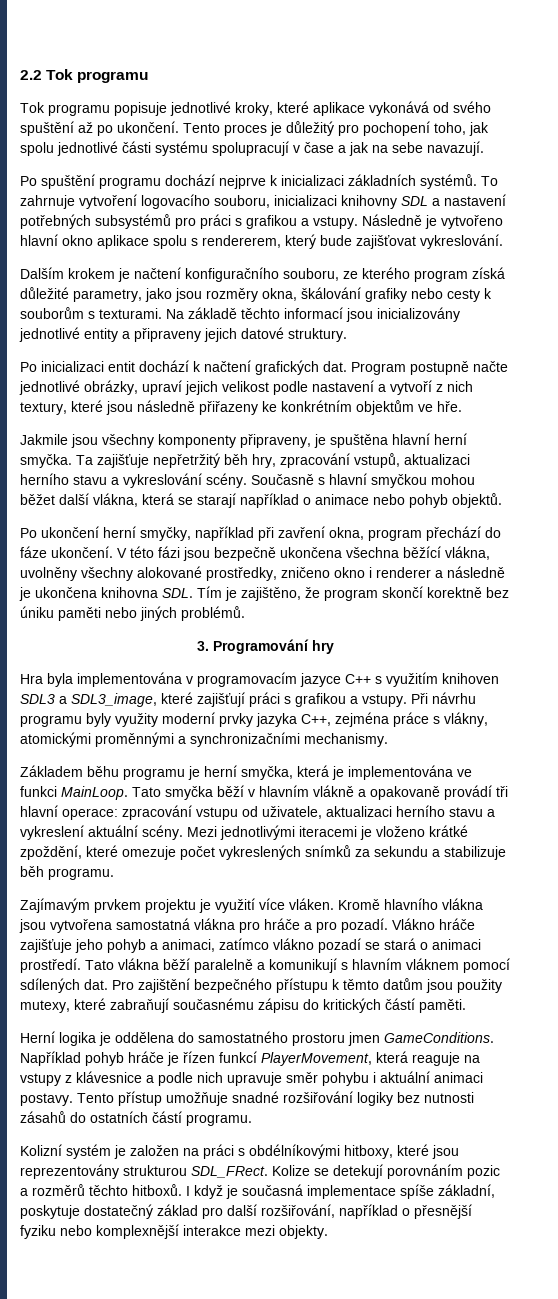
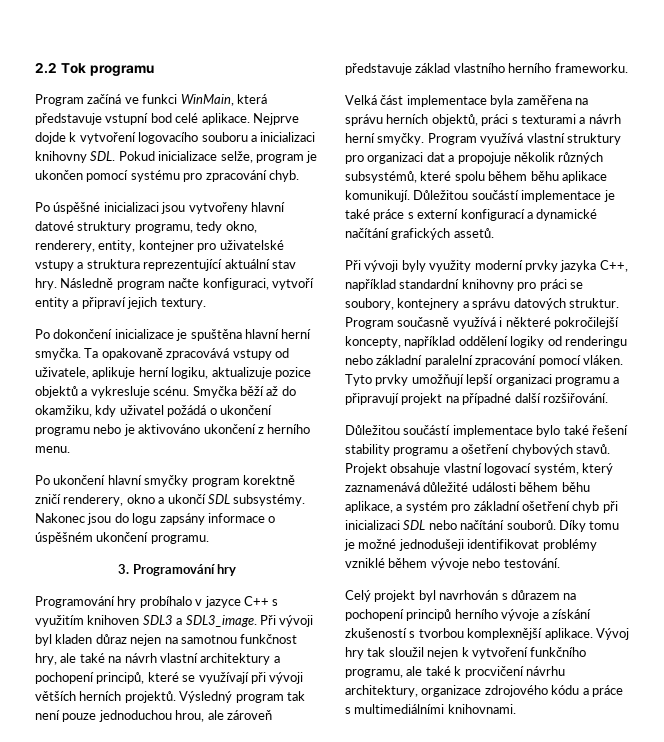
[20,101,491,116] [20,121,489,136] [20,141,484,156] [20,174,498,189] [20,194,506,209] [20,214,503,229] [20,234,503,249] [20,267,505,282] [20,287,492,302] [20,307,460,322] [19,327,347,342] [20,360,508,375] [19,380,473,395] [20,400,462,415] [20,434,311,448] Tok programu popisuje jednotlivé kroky, které aplikace vykonává od svého spuštění až po ukončení. Tento proces je důležitý pro pochopení toho, jak spolu jednotlivé části systému spolupracují v čase a jak na sebe navazují. // Po spuštění programu dochází nejprve k inicializaci základních systémů. To zahrnuje vytvoření logovacího souboru, inicializaci knihovny SDL a nastavení potřebných subsystémů pro práci s grafikou a vstupy. Následně je vytvořeno hlavní okno aplikace spolu s rendererem, který bude zajišťovat vykreslování. // Dalším krokem je načtení konfiguračního souboru, ze kterého program získá důležité parametry, jako jsou rozměry okna, škálování grafiky nebo cesty k souborům s texturami. Na základě těchto informací jsou inicializovány jednotlivé entity a připraveny jejich datové struktury. // Po inicializaci entit dochází k načtení grafických dat. Program postupně načte jednotlivé obrázky, upraví jejich velikost podle nastavení a vytvoří z nich textury, které jsou následně přiřazeny ke konkrétním objektům ve hře. // Jakmile jsou všechny komponenty připraveny, -> [35,94,267,106] [35,113,299,125] [35,132,316,144] [35,151,318,163] [35,170,299,182] [35,202,285,214] [35,221,257,233] [35,240,284,252] [35,259,296,271] [35,278,314,290] [35,297,206,309] [35,329,174,339] Program začíná ve funkci WinMain, která představuje vstupní bod celé aplikace. Nejprve dojde k vytvoření logovacího souboru a inicializaci knihovny SDL. Pokud inicializace selže, program je ukončen pomocí systému pro zpracování chyb. // Po úspěšné inicializaci jsou vytvořeny hlavní datové struktury programu, tedy okno, renderery, entity, kontejner pro uživatelské vstupy a struktura reprezentující aktuální stav hry. Následně program načte konfiguraci, vytvoří entity a připraví jejich textury. // Po dokončení inicializace
[97,453,470,468] [20,473,475,488] [20,493,502,508] [20,526,501,541] [20,546,490,561] [20,566,505,581] [19,586,509,601] [20,606,245,621] [197,639,334,654] [20,672,297,687] zajišťuje nepřetržitý běh hry, zpracování vstupů, aktualizaci herního stavu a vykreslování scény. Současně s hlavní smyčkou mohou běžet další vlákna, která se starají například o animace nebo pohyb objektů. // Po ukončení herní smyčky, například při zavření okna, program přechází do fáze ukončení. V této fázi jsou bezpečně ukončena všechna běžící vlákna, uvolněny všechny alokované prostředky, zničeno okno i renderer a následně je ukončena knihovna SDL. Tím je zajištěno, že program skončí korektně bez úniku paměti nebo jiných problémů. // 3. Programování hry // Hra byla implementována v programovacím -> [101,348,289,360] [35,367,311,379] [35,386,296,398] [35,405,272,417] [35,424,311,436] [35,446,70,453] [35,475,295,487] [35,494,306,506] [35,513,276,525] [35,532,209,544] [118,564,236,576] [35,596,203,608] opakovaně zpracovává vstupy od uživatele, aplikuje herní logiku, aktualizuje pozice objektů a vykresluje scénu. Smyčka běží až do okamžiku, kdy uživatel požádá o ukončení programu nebo je aktivováno ukončení z herního menu. // Po ukončení hlavní smyčky program korektně zničí renderery, okno a ukončí SDL subsystémy. Nakonec jsou do logu zapsány informace o úspěšném ukončení programu. // 3. Programování hry // Programování hry probíhalo v
[71,692,476,707] [20,715,82,727] SDL3_image, které zajišťují práci s grafikou a vstupy. Při návrhu programu -> [185,615,314,627] [35,634,298,646] [35,653,280,665] [35,672,304,684] [35,691,305,703] [35,710,272,722] [345,63,628,75] [345,95,588,107] [345,114,621,126] [345,133,621,145] [345,152,604,164] [345,171,607,183] [345,190,615,202] [345,209,598,221] [345,228,494,240] [345,260,399,272] SDL3_image. Při vývoji byl kladen důraz nejen na samotnou funkčnost hry, ale také na návrh vlastní architektury a pochopení principů, které se využívají při vývoji větších herních projektů. Výsledný program tak není pouze jednoduchou hrou, ale zároveň představuje základ vlastního herního frameworku. // Velká část implementace byla zaměřena na správu herních objektů, práci s texturami a návrh herní smyčky. Program využívá vlastní struktury pro organizaci dat a propojuje několik různých subsystémů, které spolu během běhu aplikace komunikují. Důležitou součástí implementace je také práce s externí konfigurací a dynamické načítání grafických assetů. // Při vývoji
[335,712,488,727] [20,732,388,747] [20,765,472,780] [20,785,508,800] [20,805,495,820] [20,825,468,840] [20,845,506,860] [20,866,114,880] [20,898,483,913] [19,918,475,933] [20,938,481,953] [20,958,510,973] [20,978,502,993] [20,998,466,1013] [20,1031,494,1046] [20,1051,480,1066] [20,1071,483,1086] [20,1091,474,1106] [20,1111,252,1126] [20,1144,459,1159] [20,1164,500,1179] [20,1184,495,1199] [20,1204,472,1219] [20,1224,328,1239] zejména práce s vlákny, atomickými proměnnými a synchronizačními mechanismy. // Základem běhu programu je herní smyčka, která je implementována ve funkci MainLoop. Tato smyčka běží v hlavním vlákně a opakovaně provádí tři hlavní operace: zpracování vstupu od uživatele, aktualizaci herního stavu a vykreslení aktuální scény. Mezi jednotlivými iteracemi je vloženo krátké zpoždění, které omezuje počet vykreslených snímků za sekundu a stabilizuje běh programu. // Zajímavým prvkem projektu je využití více vláken. Kromě hlavního vlákna jsou vytvořena samostatná vlákna pro hráče a pro pozadí. Vlákno hráče zajišťuje jeho pohyb a animaci, zatímco vlákno pozadí se stará o animaci prostředí. Tato vlákna běží paralelně a komunikují s hlavním vláknem pomocí sdílených dat. Pro zajištění bezpečného přístupu k těmto datům jsou použity mutexy, které zabraňují současnému zápisu do kritických částí paměti. // Herní logika je oddělena do samostatného prostoru jmen GameConditions. Například pohyb hráče je řízen funkcí PlayerMovement, která reaguje na vstupy z klávesnice a podle nich upravuje směr pohybu i aktuální animaci postavy. Tento přístup umožňuje snadné rozšiřování logiky bez nutnosti zásahů do ostatních částí programu. // Kolizní systém je založen na práci s obdélníkovými hitboxy, které jsou reprezentovány strukturou SDL_FRect. Kolize se detekují porovnáním pozic a rozměrů těchto hitboxů. I když je současná implementace spíše základní, poskytuje dostatečný základ pro další rozšiřování, například o přesnější fyziku nebo komplexnější interakce mezi objekty. -> [345,279,583,291] [345,298,619,310] [345,317,619,329] [345,336,627,348] [345,355,623,367] [345,374,620,386] [345,393,608,405] [345,425,628,437] [345,444,610,456] [345,463,613,475] [345,482,590,492] [345,501,618,513] [345,520,620,532] [344,539,597,551] [345,558,560,570] [345,590,577,602] [345,609,591,621] [345,628,629,640] [345,647,587,659] [345,666,565,678] [345,685,623,697] [345,704,516,714] například standardní knihovny pro práci se soubory, kontejnery a správu datových struktur. Program současně využívá i některé pokročilejší koncepty, například oddělení logiky od renderingu nebo základní paralelní zpracování pomocí vláken. Tyto prvky umožňují lepší organizaci programu a připravují projekt na případné další rozšiřování. // Důležitou součástí implementace bylo také řešení stability programu a ošetření chybových stavů. Projekt obsahuje vlastní logovací systém, který zaznamenává důležité události během běhu aplikace, a systém pro základní ošetření chyb při inicializaci SDL nebo načítání souborů. Díky tomu je možné jednodušeji identifikovat problémy vzniklé během vývoje nebo testování. // Celý projekt byl navrhován s důrazem na pochopení principů herního vývoje a získání zkušeností s tvorbou komplexnější aplikace. Vývoj hry tak sloužil nejen k vytvoření funkčního programu, ale také k procvičení návrhu architektury, organizace zdrojového kódu a práce s multimediálními knihovnami.

